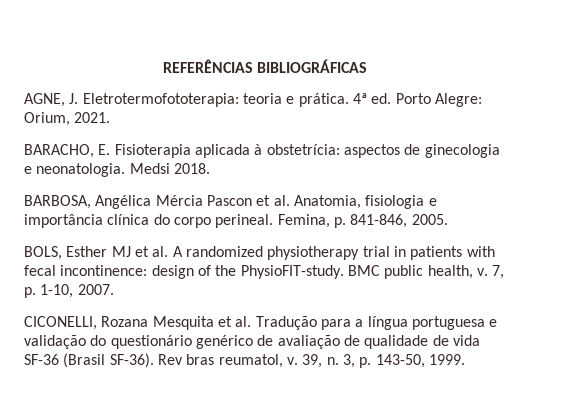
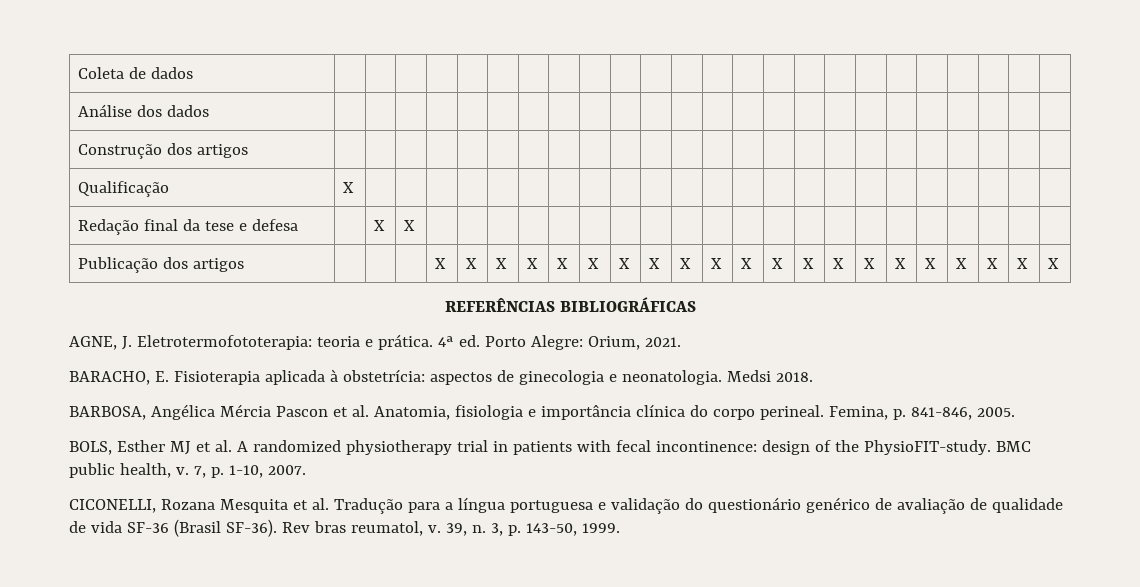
(162, 66) none -> [77,67,193,79] [77,104,209,117] [77,143,248,159] [77,181,169,197] [342,182,354,193] [77,219,298,235] [373,220,385,231] [403,220,415,231] [77,257,244,273] [434,258,446,269] [465,258,477,269] [495,258,507,269] [526,258,538,269] [556,258,568,269] [587,258,599,269] [618,258,630,269] [648,258,660,269] [679,258,691,269] [710,258,722,269] [740,258,752,269] [771,258,783,269] [802,258,814,269] [832,258,844,269] [863,258,875,269] [894,258,906,269] [924,258,936,269] [955,258,967,269] [986,258,998,269] [1016,258,1028,269] [1047,258,1059,269] Coleta de dados | | | | | | | | | | | | | | | | | | | | | | | | // Análise dos dados | | | | | | | | | | | | | | | | | | | | | | | | // Construção dos artigos | | | | | | | | | | | | | | | | | | | | | | | | // Qualificação | X | | | | | | | | | | | | | | | | | | | | | | | // Redação final da tese e defesa | | X | X | | | | | | | | | | | | | | | | | | | | | // Publicação dos artigos | | | | X | X | X | X | X | X | X | X | X | X | X | X | X | X | X | X | X | X | X | X | X //

